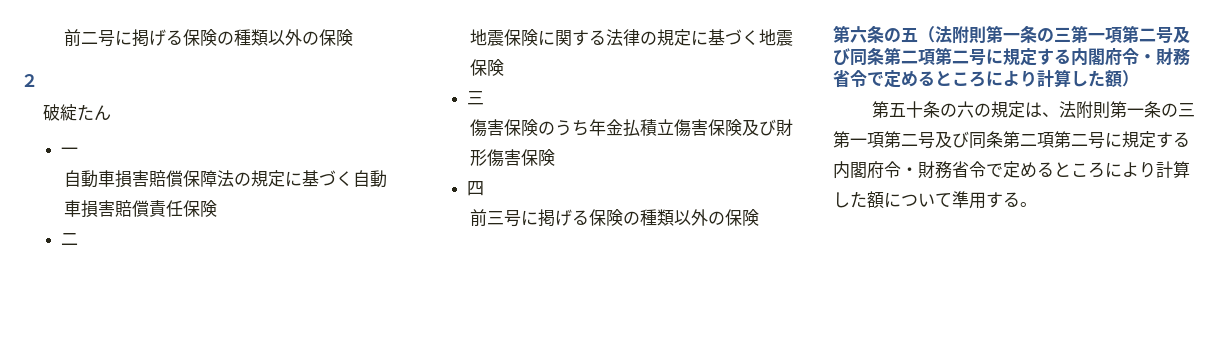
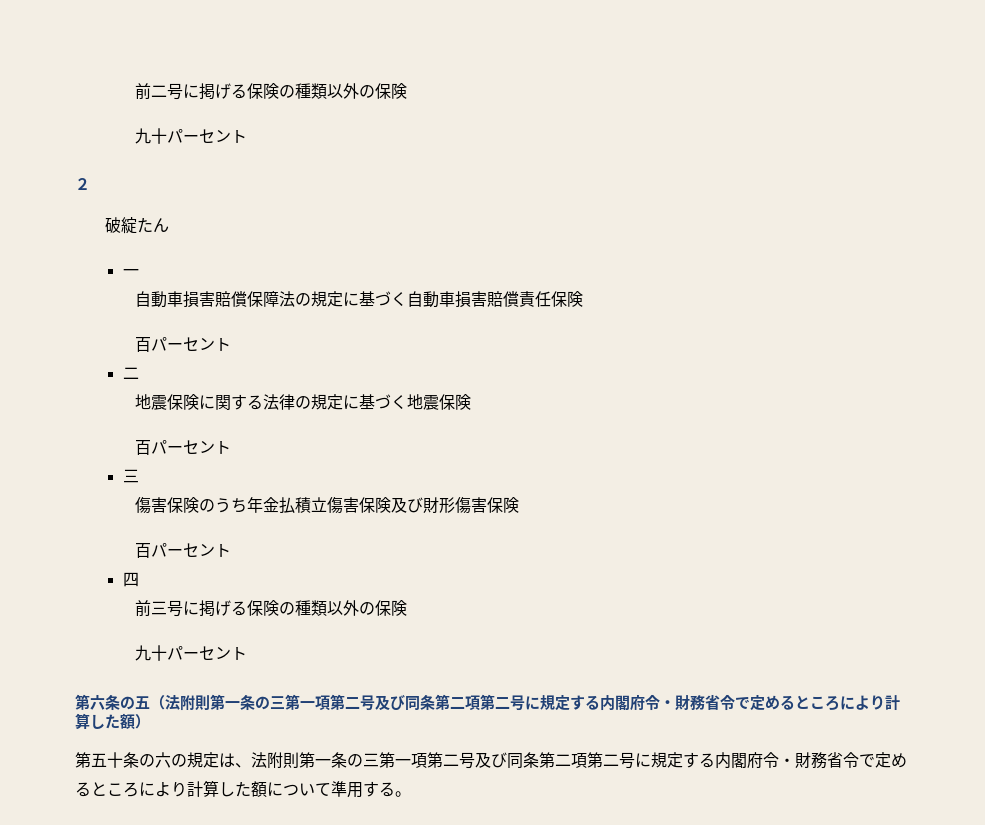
(354, 37) none -> [134,128,247,144] // 九十パーセント
(218, 208) none -> [134,337,231,352] // 百パーセント
(505, 67) none -> [134,440,231,455] // 百パーセント
(556, 157) none -> [134,543,231,558] // 百パーセント
(760, 217) none -> [134,645,247,661] // 九十パーセント

